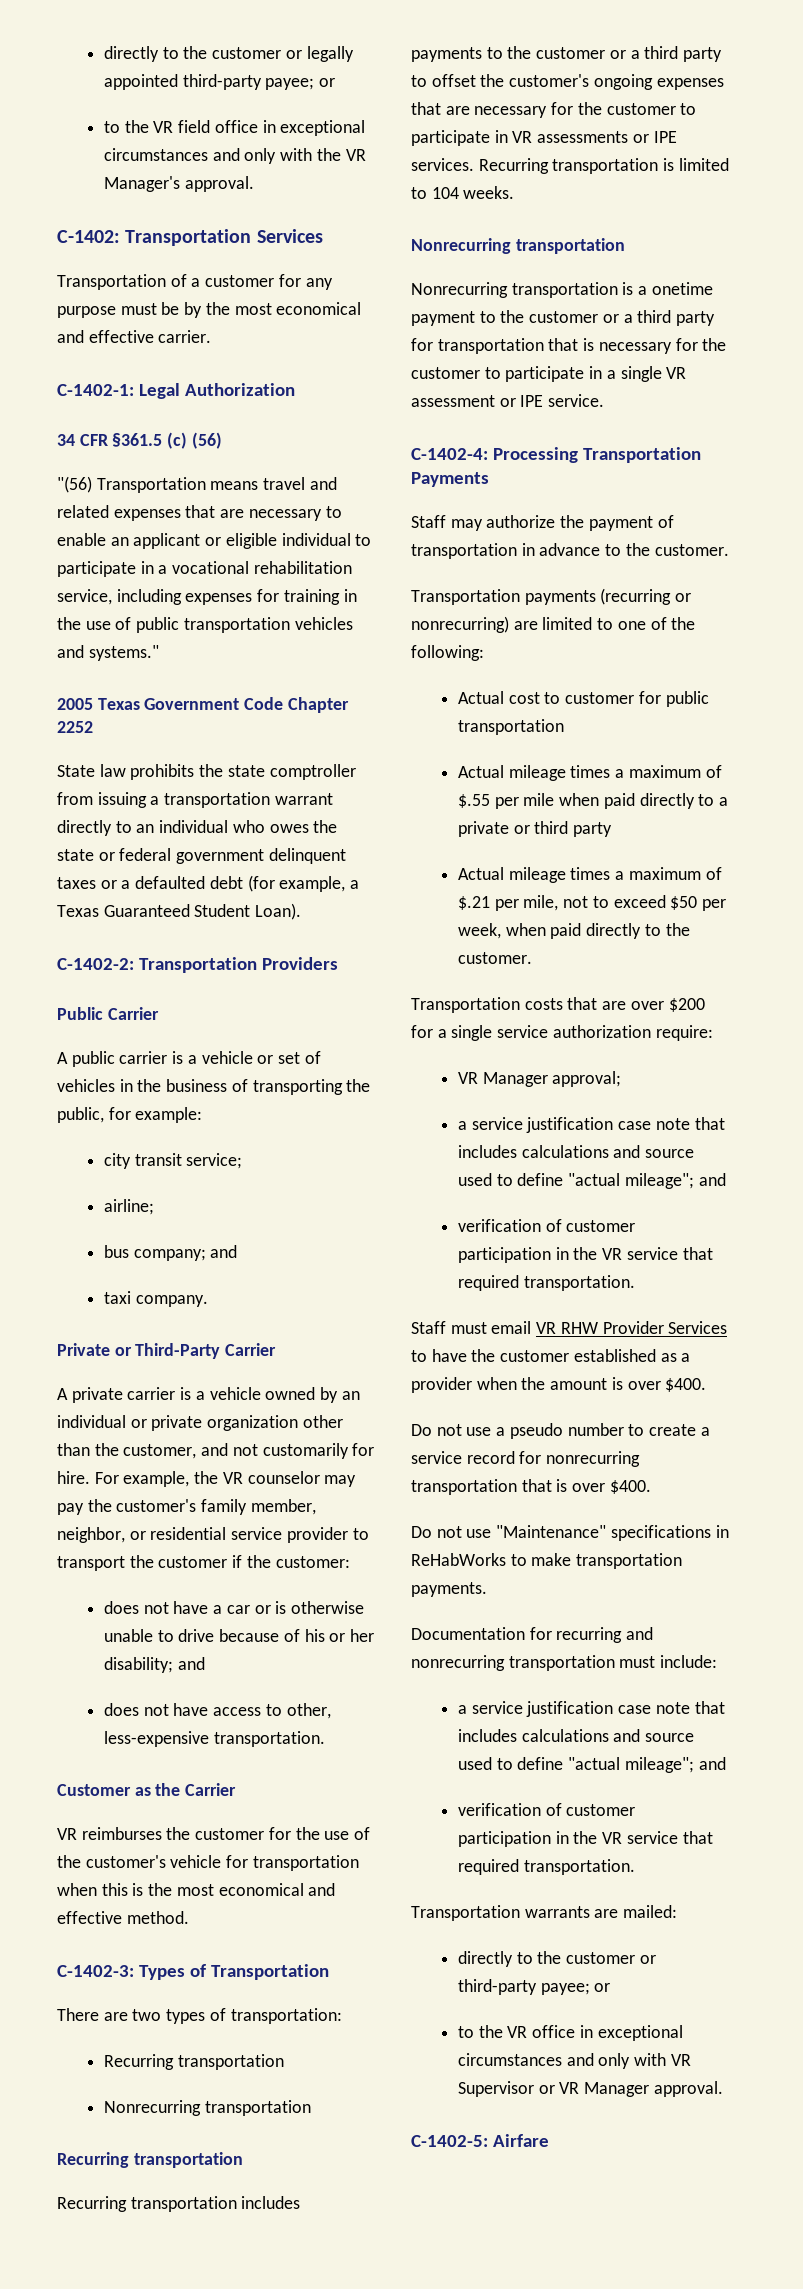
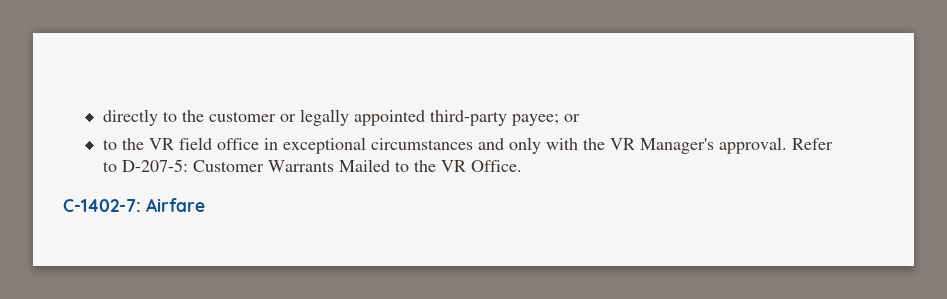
[57,229,323,246] [57,274,333,290] [57,302,362,318] [57,330,212,343] [57,383,295,399] [57,432,222,449] [57,476,337,493] [57,505,342,521] [57,533,372,549] [57,561,352,577] [57,589,357,605] [57,617,353,633] [57,645,159,661] [57,697,349,713] [57,721,93,733] [57,764,356,780] [57,792,333,808] [57,820,338,836] [57,848,346,864] [57,875,360,892] [57,903,302,920] [57,957,338,973] [57,1007,159,1020] [57,1051,321,1067] [57,1079,371,1095] [57,1107,203,1123] [103,1153,243,1169] [103,1199,154,1215] [103,1245,238,1261] [103,1291,208,1307] [57,1343,277,1359] [57,1387,360,1403] [57,1415,343,1431] [57,1443,375,1459] [57,1471,357,1487] [57,1499,316,1515] [57,1527,369,1543] [57,1555,350,1571] [103,1601,365,1614] [103,1629,375,1642] [103,1657,205,1673] [103,1703,331,1719] [103,1731,325,1747] [57,1783,237,1796] [57,1827,371,1840] [57,1855,359,1871] [57,1883,336,1896] [57,1911,189,1924] [57,1964,329,1980] [57,2008,342,2024] [103,2054,284,2070] [103,2100,311,2116] [57,2152,243,2168] [57,2196,301,2212] [411,46,723,62] [411,74,724,90] [411,102,697,118] [411,130,677,146] [411,158,729,174] [411,186,515,199] [411,238,625,254] [411,282,713,298] [411,310,716,326] [411,338,727,354] [411,366,687,382] [411,394,605,407] [411,447,701,463] [411,472,489,487] [411,515,674,531] [411,543,729,559] [411,588,692,605] [411,616,696,633] [411,645,484,661] [457,691,709,707] [457,719,564,735] [457,765,722,781] [457,793,729,809] [457,821,613,837] [457,867,722,883] [457,895,727,911] [457,923,690,939] [457,952,532,964] [411,997,705,1013] [411,1025,713,1041] [457,1071,622,1087] [457,1117,725,1133] [457,1145,695,1158] [457,1173,726,1189] [457,1219,636,1232] [457,1247,713,1263] [457,1275,635,1291] [411,1321,728,1334] [411,1349,691,1362] [411,1377,707,1393] [411,1423,710,1439] [411,1451,641,1467] [411,1479,651,1495] [411,1525,729,1541] [411,1553,683,1569] [411,1582,487,1597] [411,1627,654,1643] [411,1655,718,1671] [457,1701,725,1717] [457,1729,695,1742] [457,1757,726,1773] [457,1803,636,1816] [457,1831,713,1847] [457,1859,635,1875] [411,1905,678,1921] [457,1951,656,1967] [457,1979,611,1995] [457,2025,683,2041] [457,2053,691,2069] [457,2081,723,2097] [411,2135,488,2147] // C-1402: Transportation Services // Transportation of a customer for any purpose must be by the most economical and effective carrier. // C-1402-1: Legal Authorization // 34 CFR §361.5 (c) (56) // "(56) Transportation means travel and related expenses that are necessary to enable an applicant or eligible individual to participate in a vocational rehabilitation service, including expenses for training in the use of public transportation vehicles and systems." // 2005 Texas Government Code Chapter 2252 // State law prohibits the state comptroller from issuing a transportation warrant directly to an individual who owes the state or federal government delinquent taxes or a defaulted debt (for example, a Texas Guaranteed Student Loan). // C-1402-2: Transportation Providers // Public Carrier // A public carrier is a vehicle or set of vehicles in the business of transporting the public, for example: // city transit service; // airline; // bus company; and // taxi company. // Private or Third-Party Carrier // A private carrier is a vehicle owned by an individual or private organization other than the customer, and not customarily for hire. For example, the VR counselor may pay the customer's family member, neighbor, or residential service provider to transport the customer if the customer: // does not have a car or is otherwise unable to drive because of his or her disability; and // does not have access to other, less-expensive transportation. // Customer as the Carrier // VR reimburses the customer for the use of the customer's vehicle for transportation when this is the most economical and effective method. // C-1402-3: Types of Transportation // There are two types of transportation: // Recurring transportation // Nonrecurring transportation // Recurring transportation // Recurring transportation includes payments to the customer or a third party to offset the customer's ongoing expenses that are necessary for the customer to participate in VR assessments or IPE services. Recurring transportation is limited to 104 weeks. // Nonrecurring transportation // Nonrecurring transportation is a onetime payment to the customer or a third party for transportation that is necessary for the customer to participate in a single VR assessment or IPE service. // C-1402-4: Processing Transportation Payments // Staff may authorize the payment of transportation in advance to the customer. // Transportation payments (recurring or nonrecurring) are limited to one of the following: // Actual cost to customer for public transportation // Actual mileage times a maximum of $.55 per mile when paid directly to a private or third party // Actual mileage times a maximum of $.21 per mile, not to exceed $50 per week, when paid directly to the customer. // Transportation costs that are over $200 for a single service authorization require: // VR Manager approval; // a service justification case note that includes calculations and source used to define "actual mileage"; and // verification of customer participation in the VR service that required transportation. // Staff must email VR RHW Provider Services to have the customer established as a provider when the amount is over $400. // Do not use a pseudo number to create a service record for nonrecurring transportation that is over $400. // Do not use "Maintenance" specifications in ReHabWorks to make transportation payments. // Documentation for recurring and nonrecurring transportation must include: // a service justification case note that includes calculations and source used to define "actual mileage"; and // verification of customer participation in the VR service that required transportation. // Transportation warrants are mailed: // directly to the customer or third-party payee; or // to the VR office in exceptional circumstances and only with VR Supervisor or VR Manager approval. // C-1402-5: -> [791,138,833,150] [102,159,522,172] [63,199,141,212] Refer to D-207-5: Customer Warrants Mailed to the VR Office. // C-1402-7:

